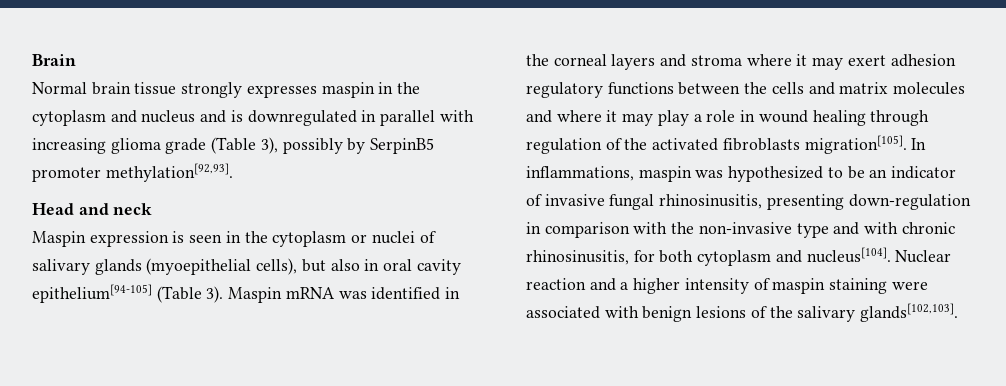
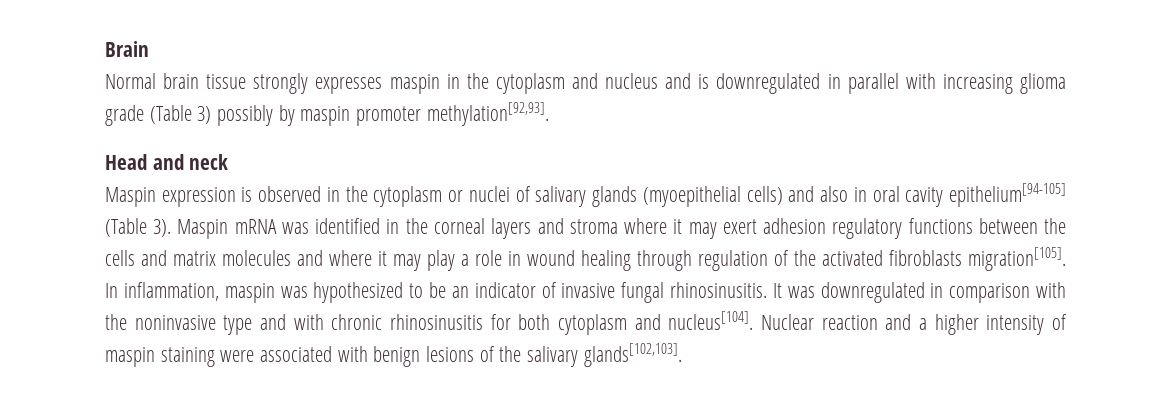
[260,137,278,154] 3), -> [197,106,212,124] 3)
[370,138,435,154] SerpinB5 -> [300,106,351,126] maspin
[189,234,223,243] seen -> [258,186,322,202] observed
[256,258,326,275] cells), but -> [746,186,815,205] cells) and
[526,166,634,181] inflammations, -> [123,282,219,301] inflammation,
[659,194,971,210] rhinosinusitis, presenting down-regulation -> [670,282,925,303] rhinosinusitis. It was downregulated
[698,222,792,234] non-invasive -> [134,315,216,330] noninvasive
[526,250,629,265] rhinosinusitis, -> [389,314,483,330] rhinosinusitis

